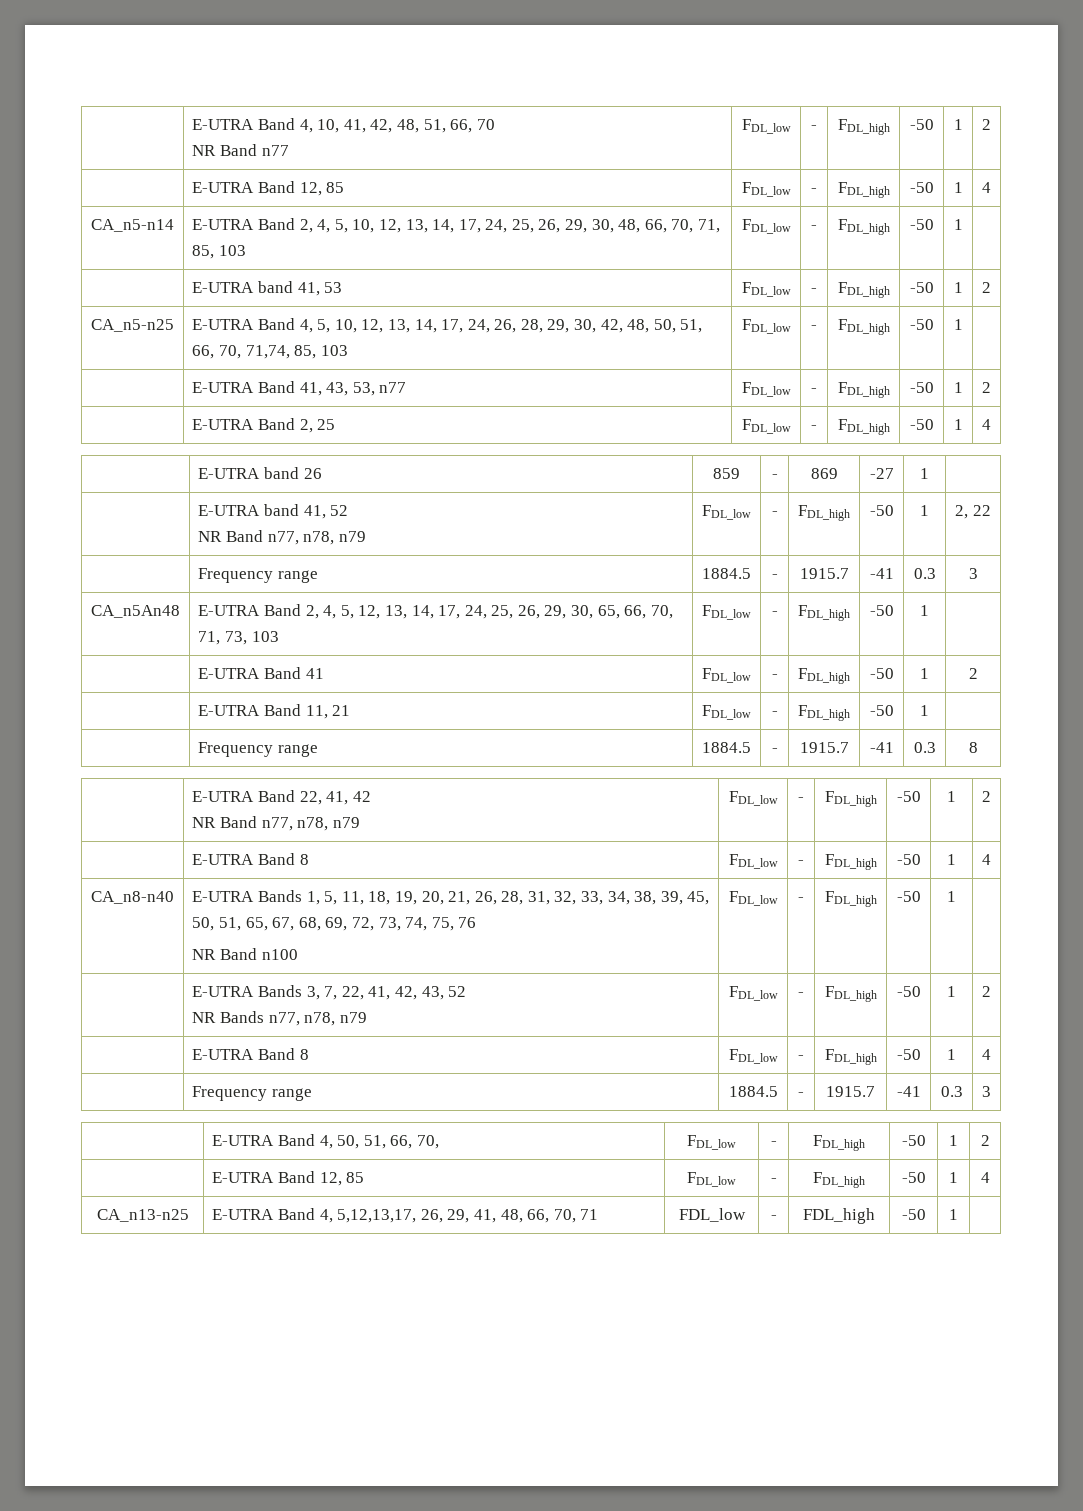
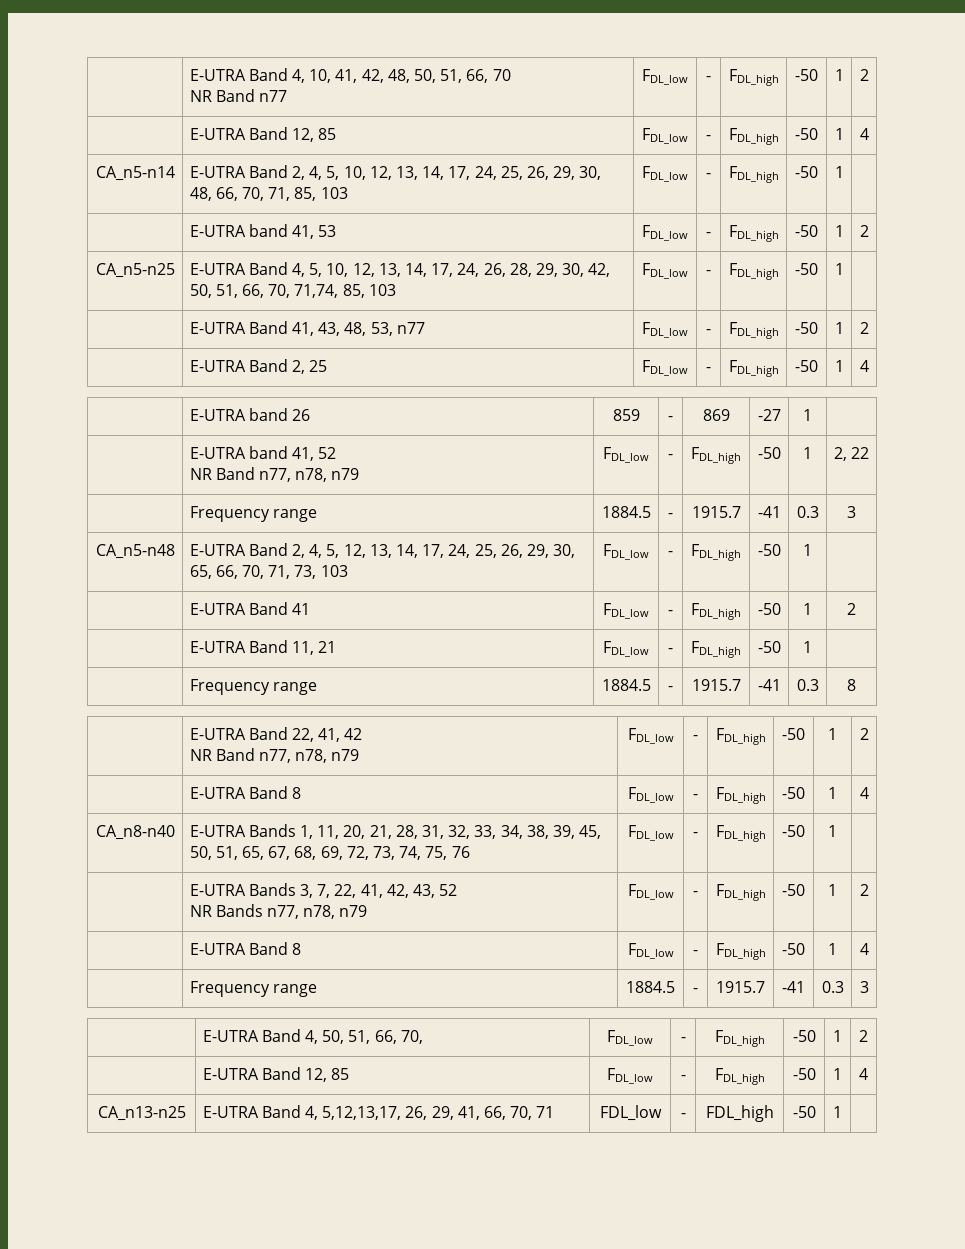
(419, 126) none -> [414,69,437,83] 50,
[627,319,650,333] 48, -> (611, 270) none
(349, 389) none -> [344,322,367,336] 48,
[91,605,180,618] CA_n5An48 -> [95,544,175,559] CA_n5-n48
[324,891,417,905] 5, 11, 18, 19, -> [317,825,340,839] 11,
[474,891,497,905] 26, -> (392, 832) none
[192,948,298,960] // NR Band n100 -> (470, 852) none
[500,1209,523,1223] 48, -> (480, 1113) none

